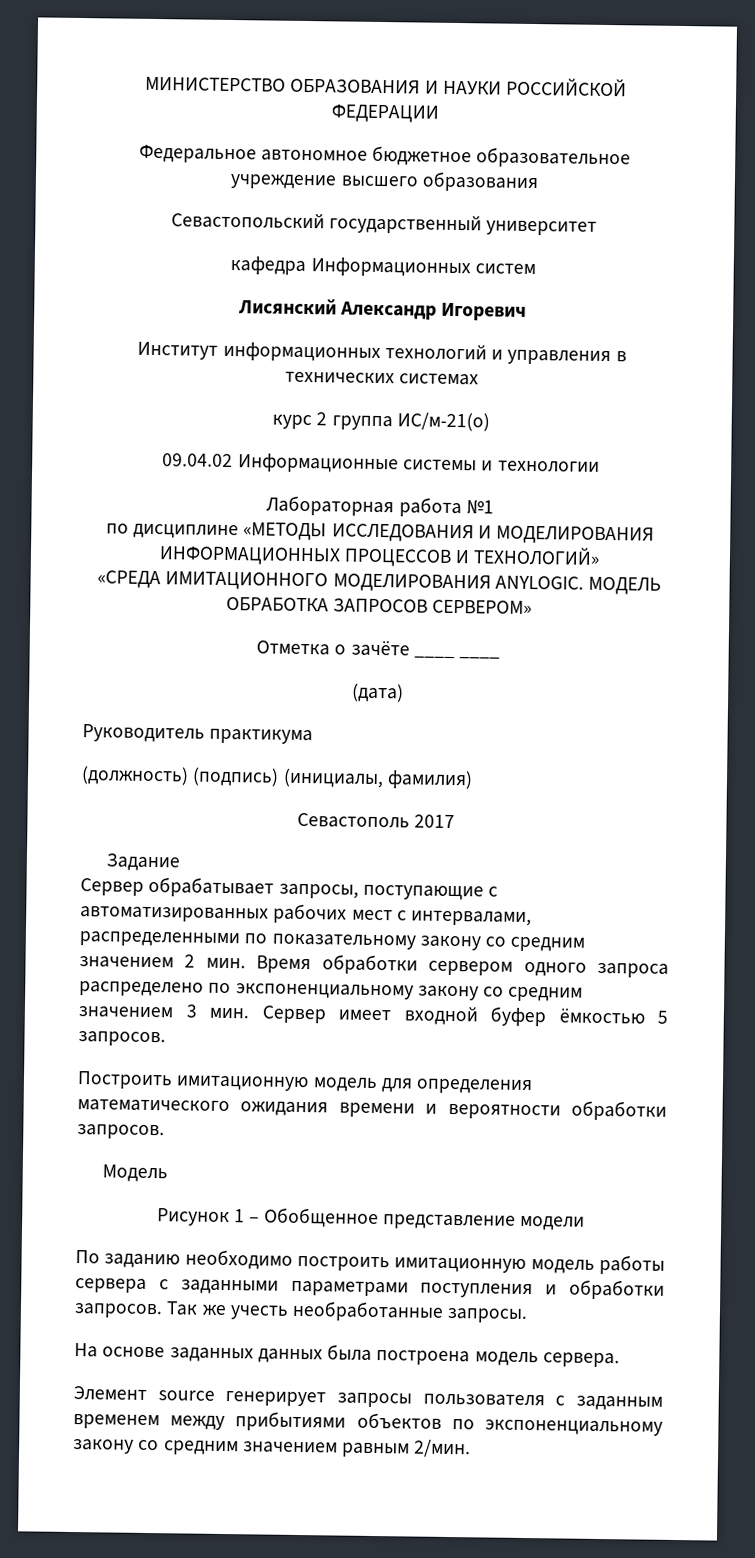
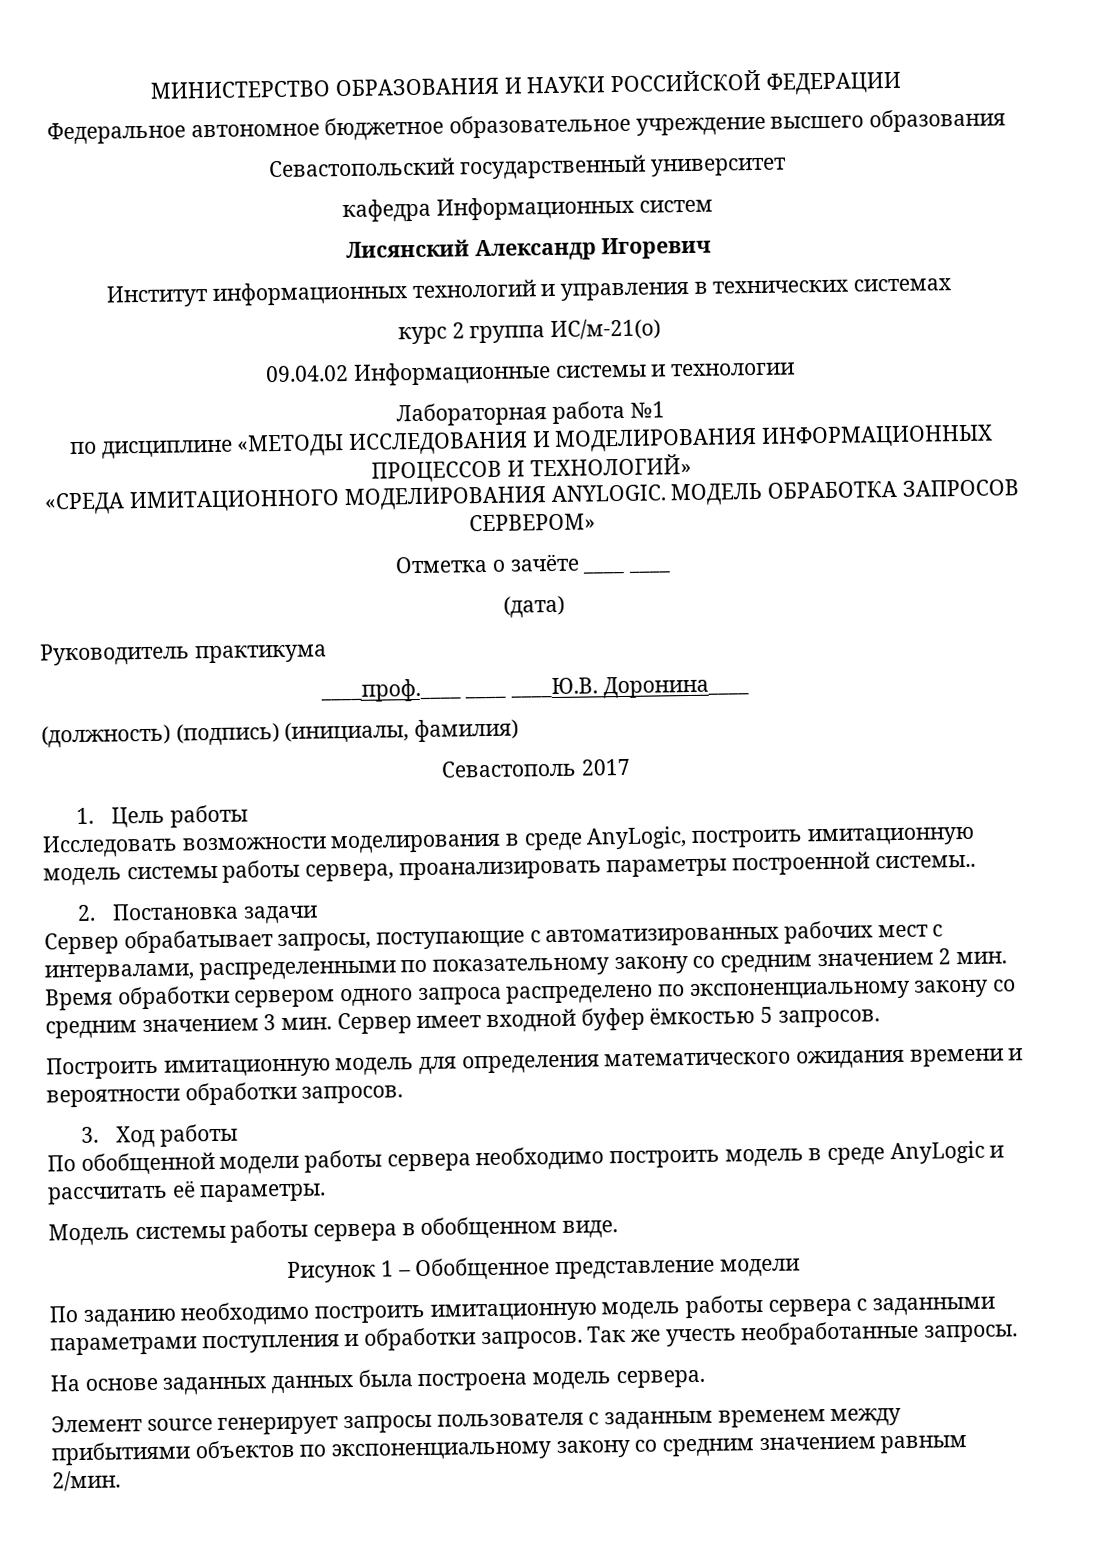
(314, 736) none -> [319,675,749,703] // ____проф.____ ____ ____Ю.В. Доронина____
[105,853,180,872] Задание -> [76,804,248,828] [42,826,975,858] [43,851,976,886] [77,902,318,924] 1. Цель работы // Исследовать возможности моделирования в среде AnyLogic, построить имитационную модель системы работы сервера, проанализировать параметры построенной системы.. // 2. Постановка задачи
[101,1164,168,1183] Модель -> [81,1123,238,1148] [47,1140,1005,1175] [47,1180,327,1205] [48,1216,619,1246] 3. Ход работы // По обобщенной модели работы сервера необходимо построить модель в среде AnyLogic и рассчитать её параметры. // Модель системы работы сервера в обобщенном виде.

